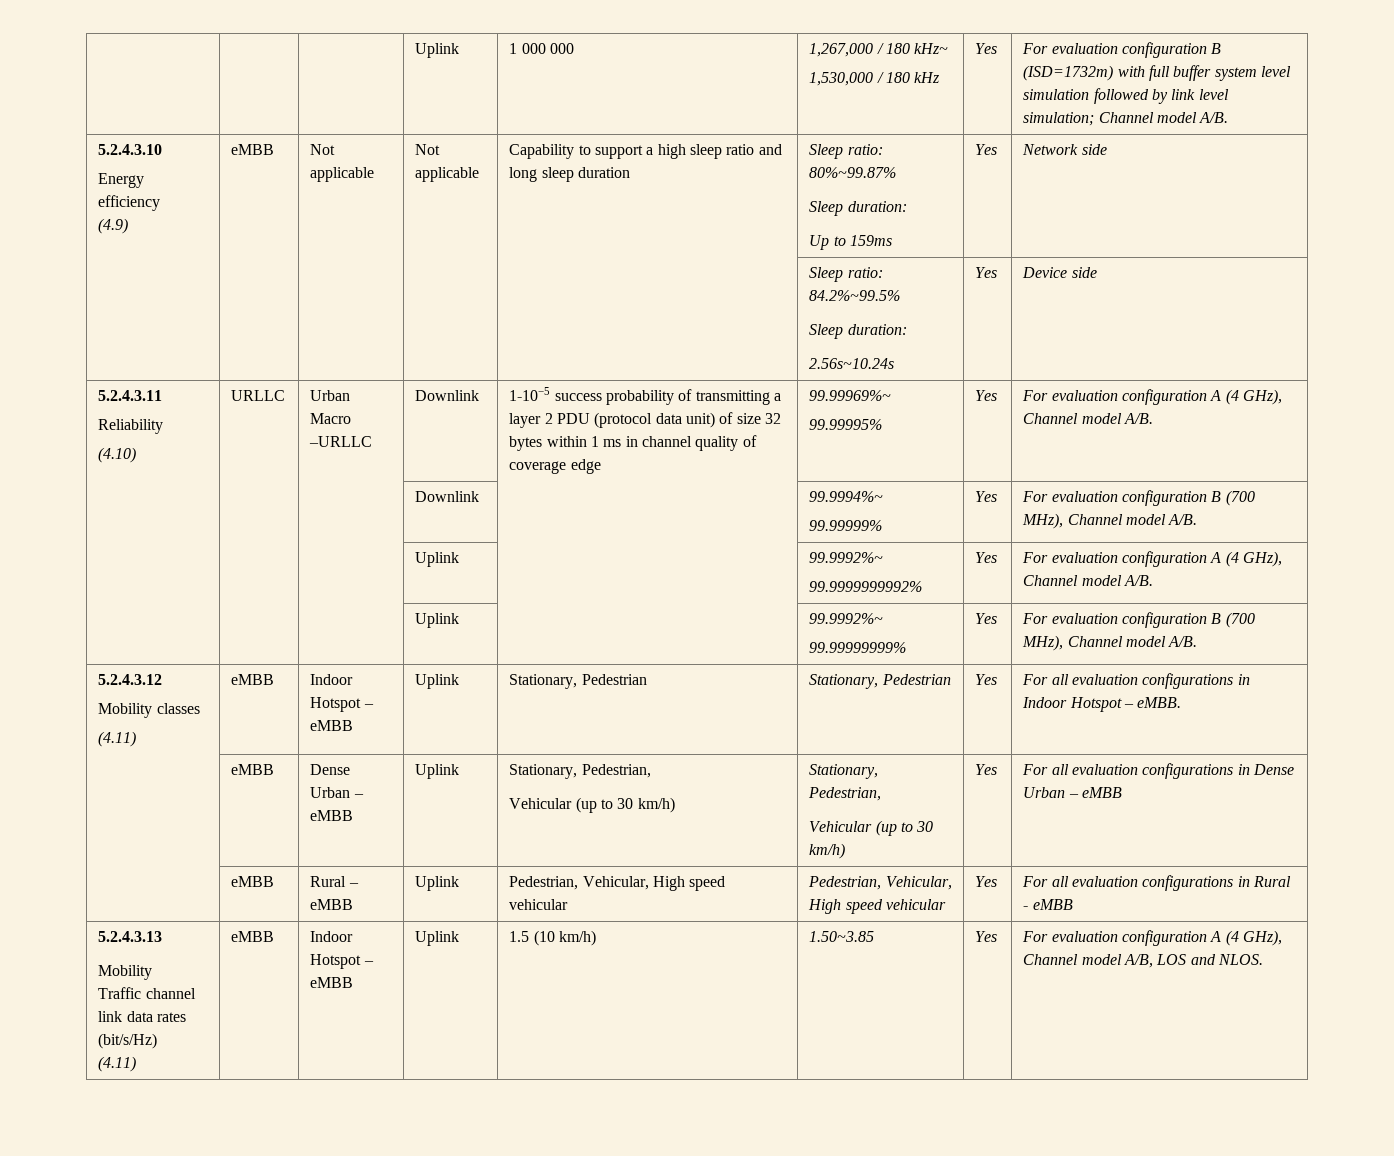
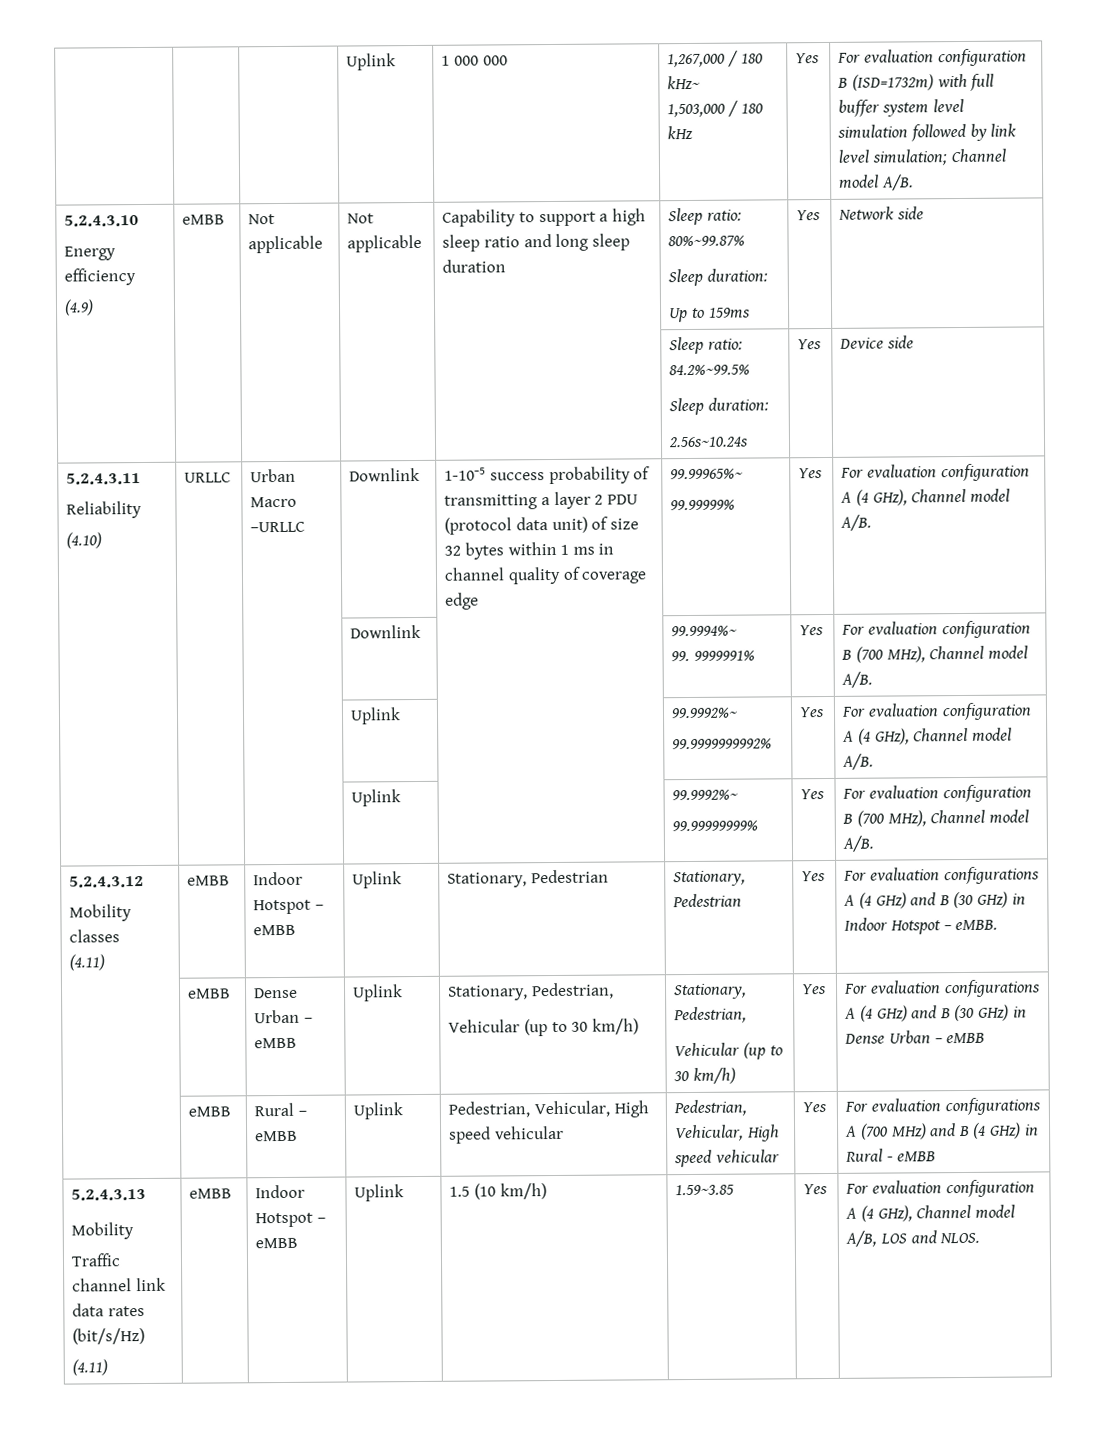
[809,72,874,86] 1,530,000 -> [667,103,726,118] 1,503,000
[809,390,892,401] [809,419,883,430] 99.99969%~ // 99.99995% -> [670,468,744,480] [670,499,736,511] 99.99965%~ // 99.99999%
[809,520,883,531] 99.99999% -> [671,650,756,662] 99. 9999991%
[1051,673,1234,689] all evaluation configurations -> [870,866,1040,885] [843,891,1008,909] evaluation configurations A (4 GHz) and B (30 GHz)
[1051,763,1234,779] all evaluation configurations -> [870,979,1041,998] [844,1004,1009,1022] evaluation configurations A (4 GHz) and B (30 GHz)
[1051,875,1234,891] all evaluation configurations -> [871,1097,1041,1116] [845,1122,1021,1140] evaluation configurations A (700 MHz) and B (4 GHz)
[809,931,875,942] 1.50~3.85 -> [675,1184,735,1196] 1.59~3.85

